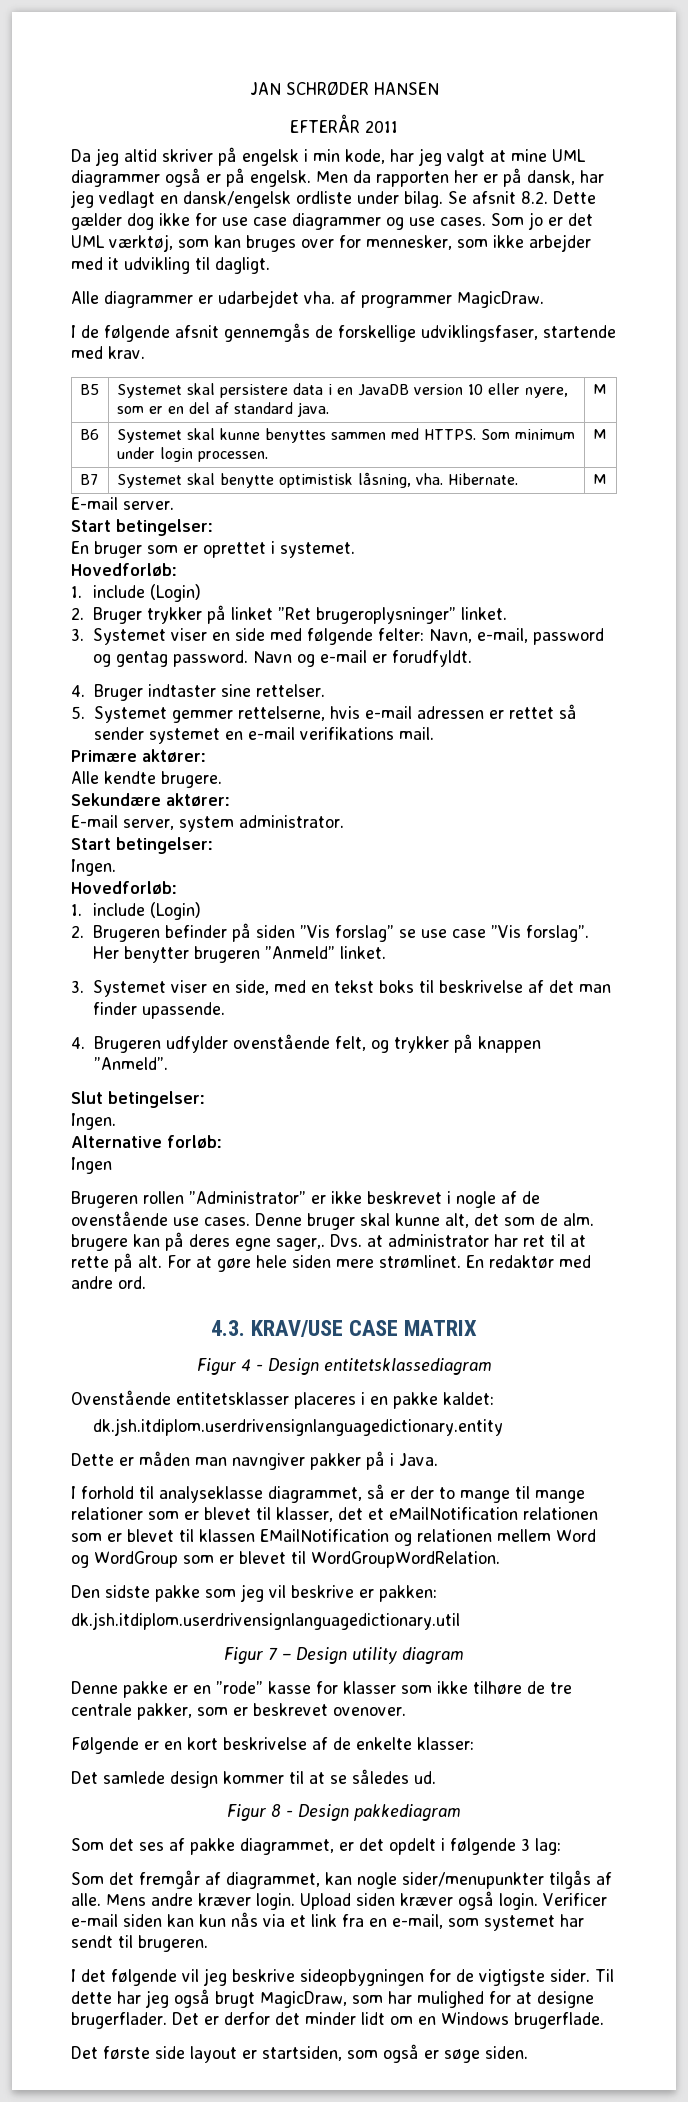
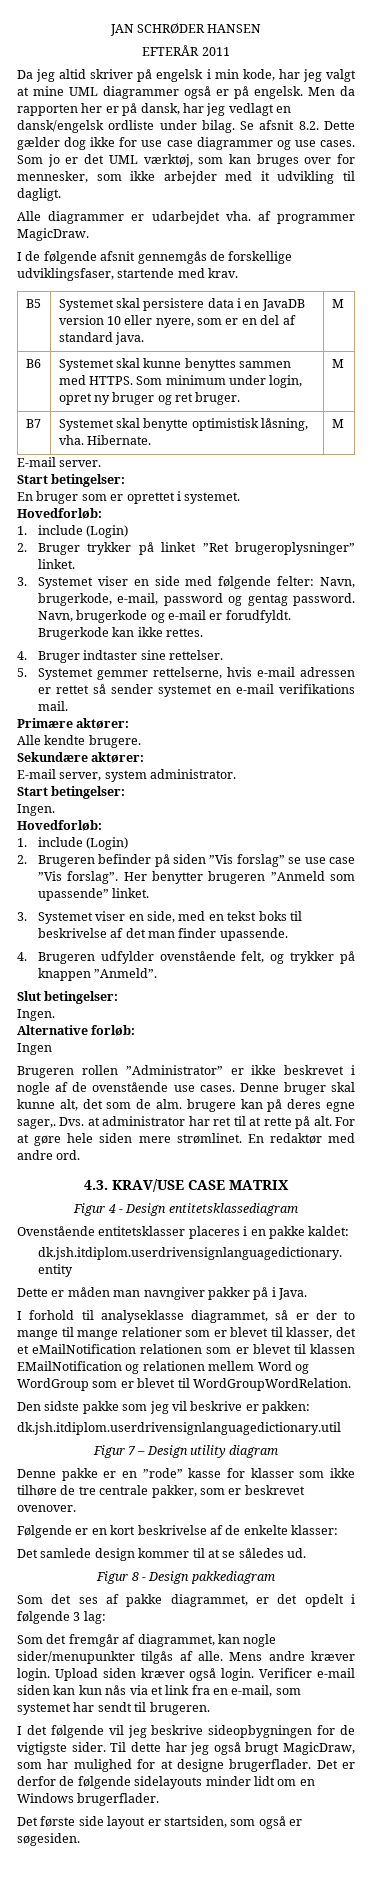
[159,447,268,462] login processen. -> [269,375,303,388] [58,392,241,405] login, opret ny bruger og ret bruger.
(472, 636) none -> [37,593,112,606] brugerkode,
[252,651,292,663] Navn -> [37,610,148,623] Navn, brugerkode
(472, 658) none -> [37,627,204,640] Brugerkode kan ikke rettes.
[264,946,335,959] ”Anmeld” -> [270,871,355,881] [37,888,109,901] ”Anmeld som upassende”
[275,2012,300,2025] det -> [59,1776,203,1789] de følgende sidelayouts
[514,2012,604,2029] brugerflade. -> [77,1793,160,1806] brugerflader.
[444,2046,528,2063] søge siden. -> [17,1833,80,1846] søgesiden.

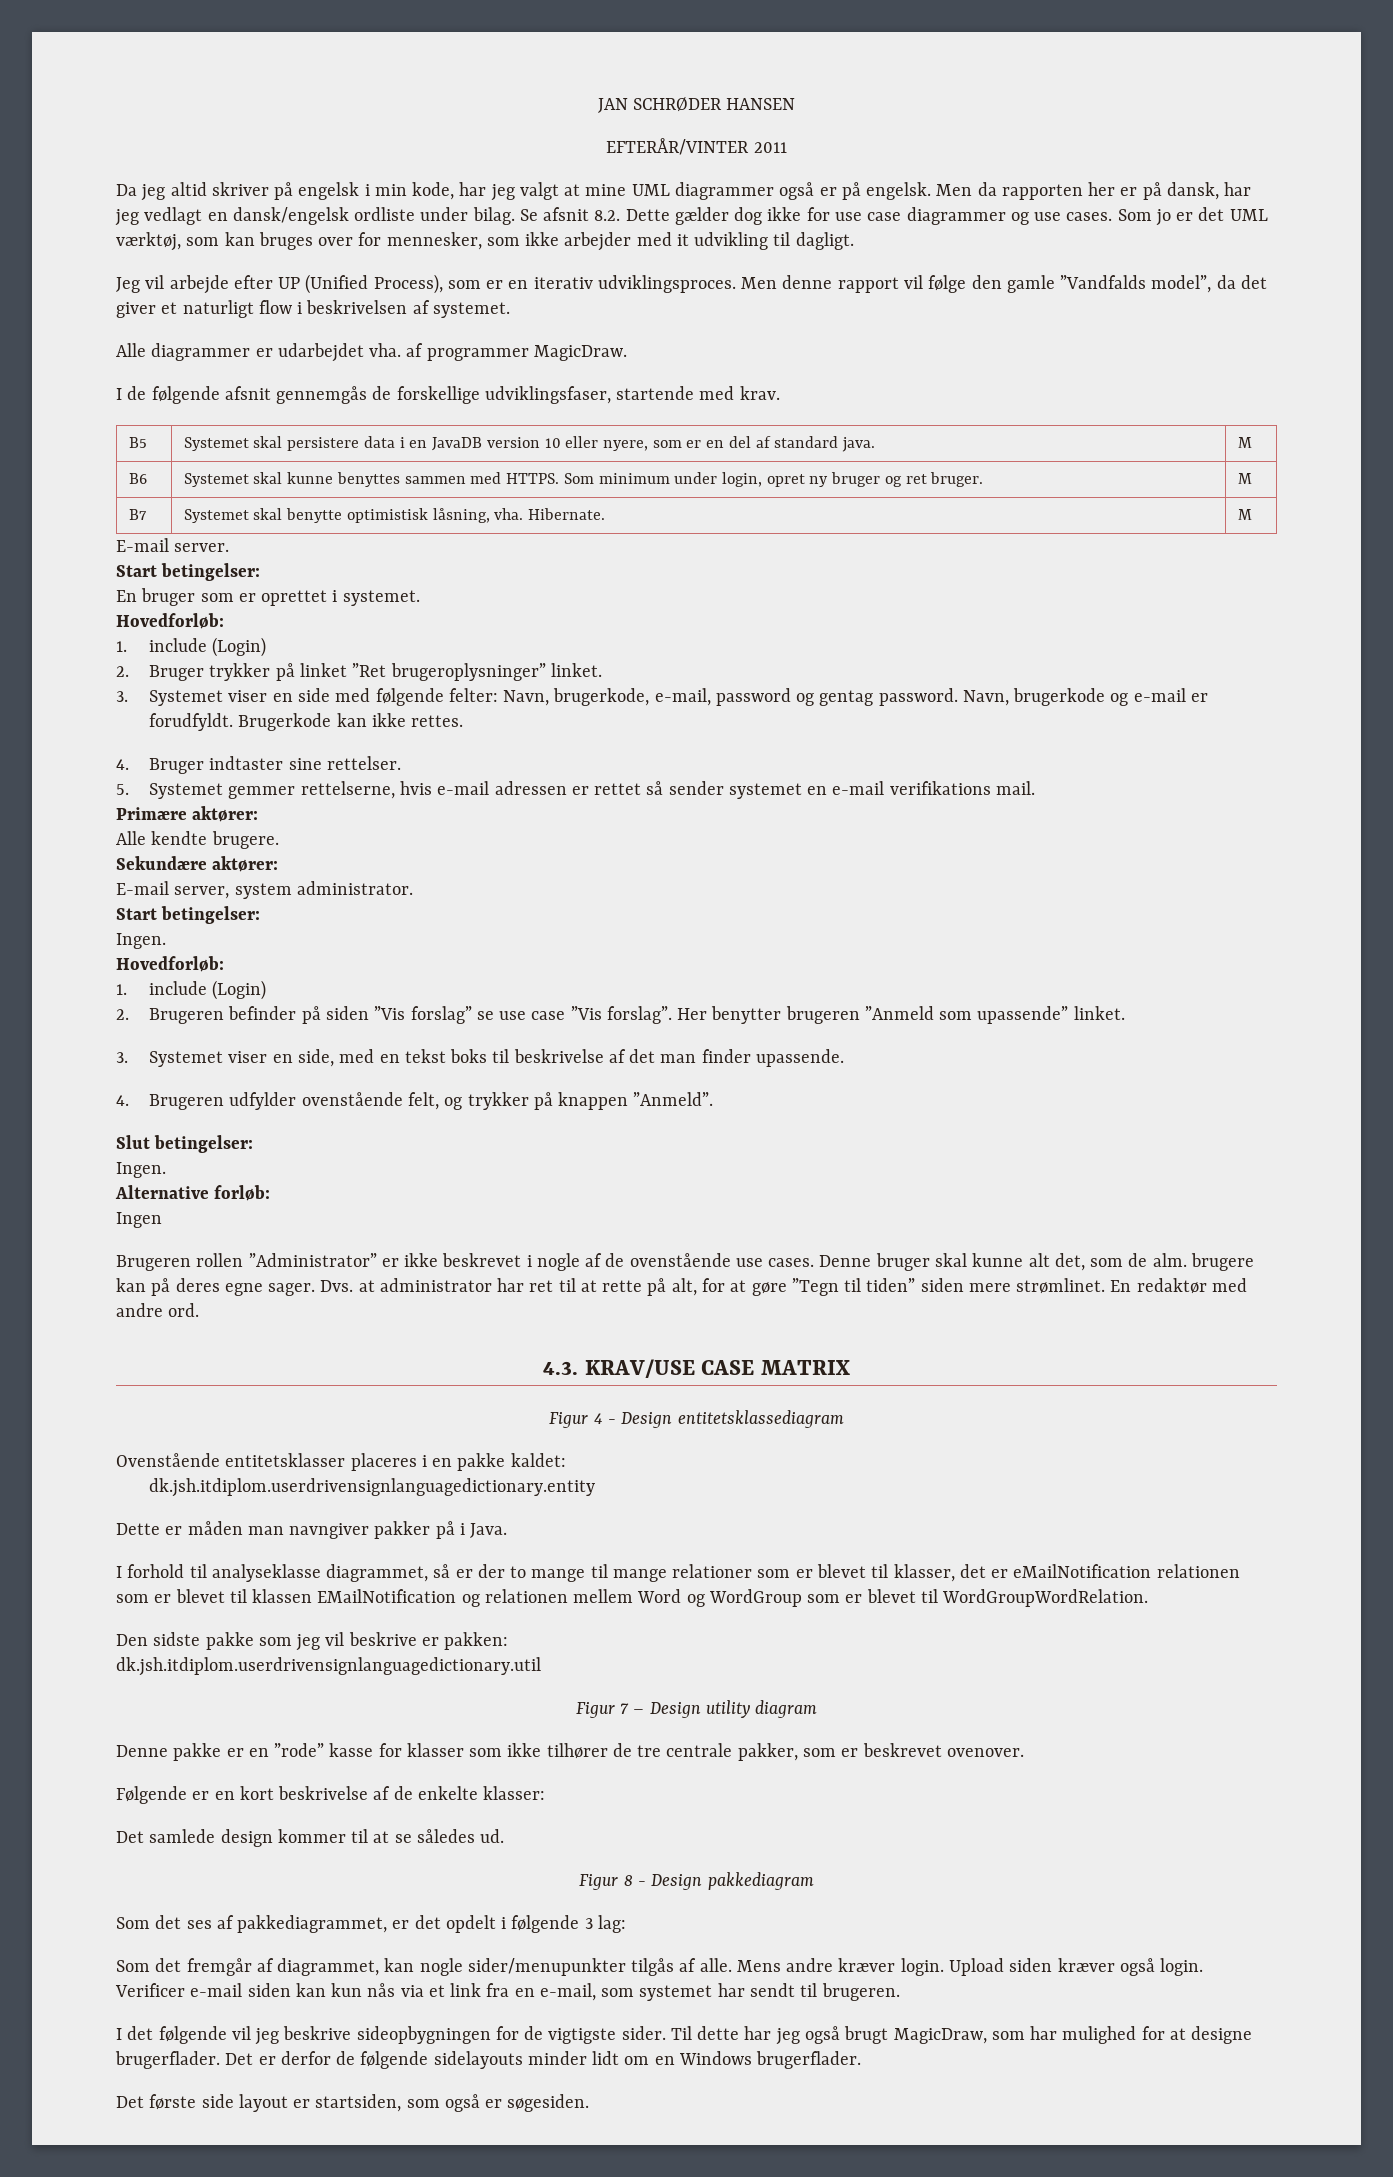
[142,45,200,56] EFTERÅR -> [606,138,750,155] EFTERÅR/VINTER
(61, 194) none -> [116,274,1267,294] [116,300,510,318] // Jeg vil arbejde efter UP (Unified Process), som er en iterativ udviklingsproces. Men denne rapport vil følge den gamle ”Vandfalds model”, da det giver et naturligt flow i beskrivelsen af systemet.
[59,1099,103,1111] alt, det -> [1028,1253,1085,1271] alt det,
[17,1119,56,1129] sager,. -> [268,1283,316,1296] sager.
[313,1116,356,1126] [17,1133,94,1146] alt. For at gøre hele -> [671,1278,916,1296] alt, for at gøre ”Tegn til tiden”
[17,1345,29,1354] et -> [991,1569,1009,1578] er
[17,1485,57,1496] tilhøre -> [546,1743,608,1759] tilhører
[126,1594,248,1607] pakke diagrammet, -> [237,1915,388,1933] pakkediagrammet,

